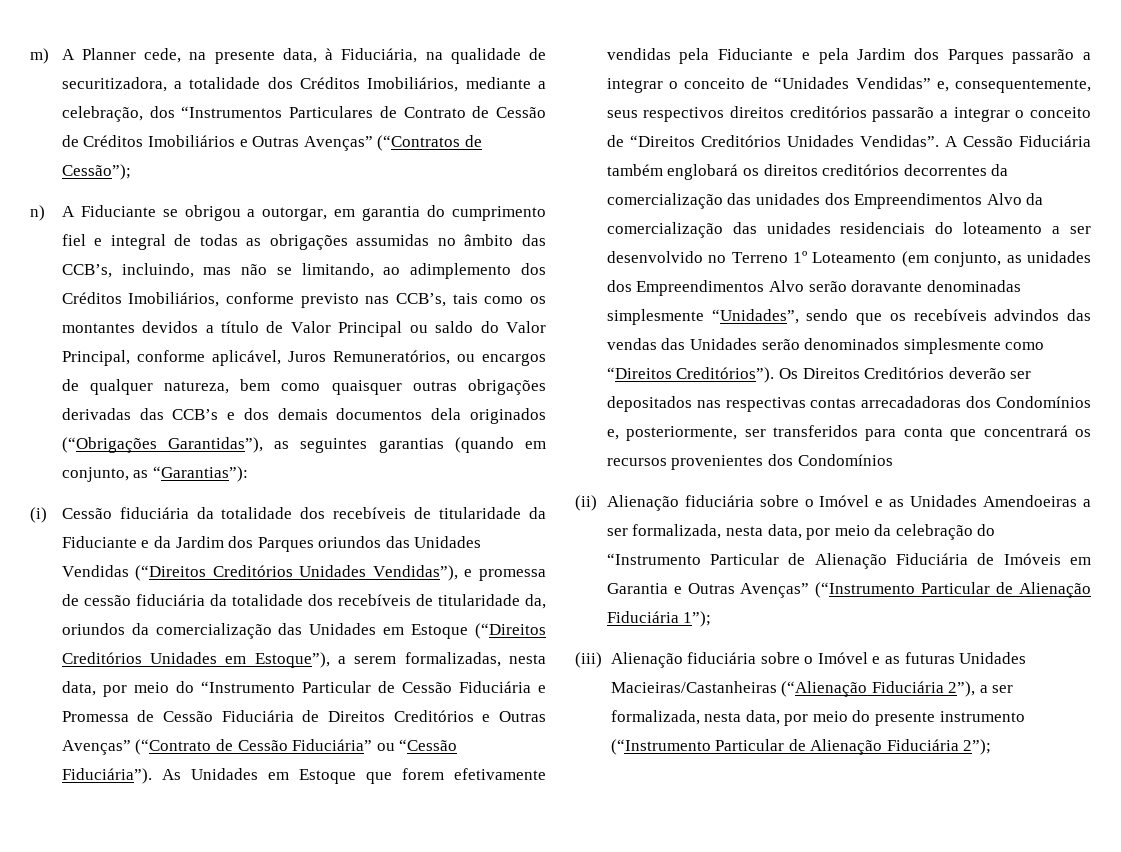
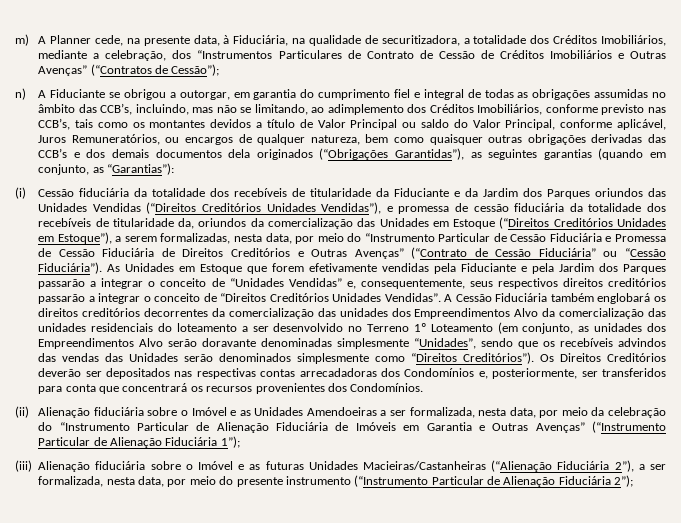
[797,454,893,466] Condomínios -> [350,383,424,392] Condomínios.

